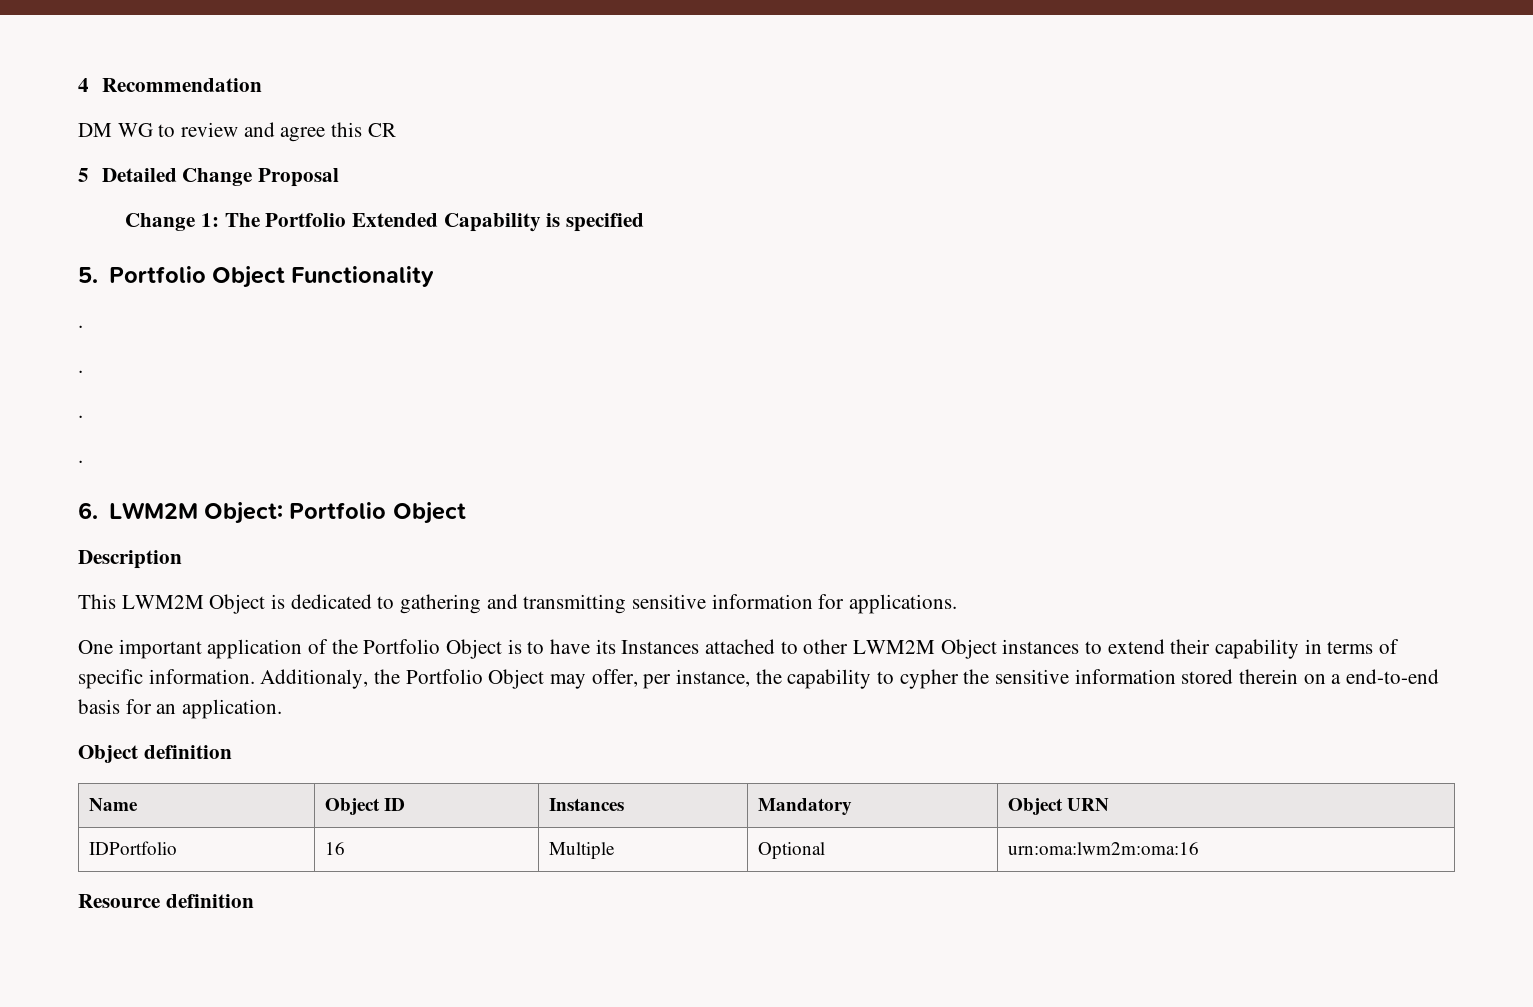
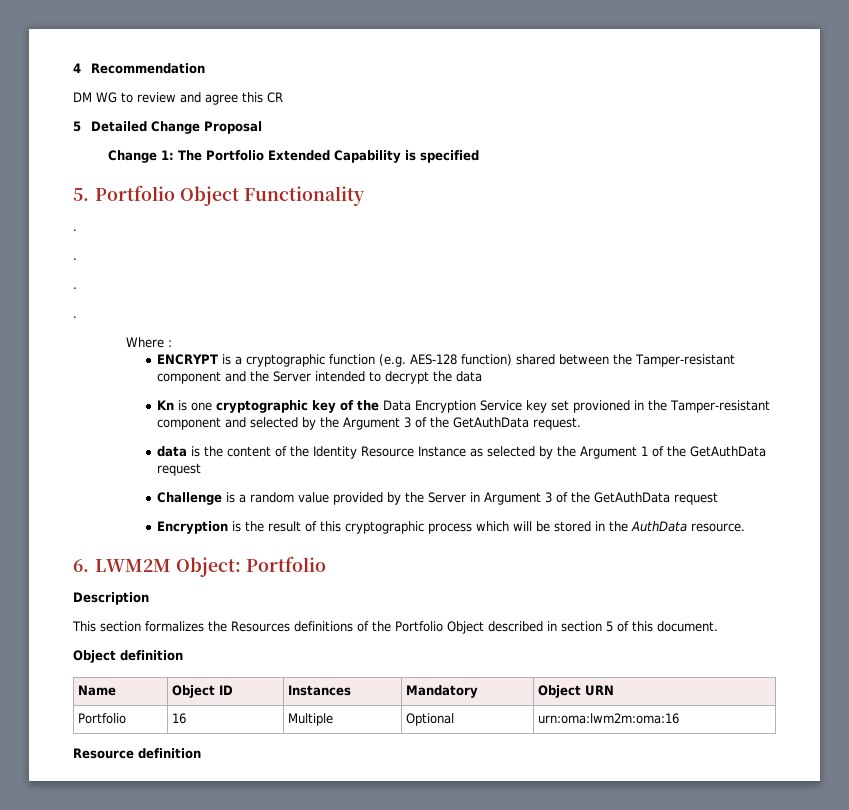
(83, 461) none -> [125,337,172,348] [157,354,736,367] [157,371,483,384] [157,400,771,413] [157,417,582,430] [157,446,767,459] [157,463,202,476] [157,492,719,505] [157,521,746,534] // Where : // ENCRYPT is a cryptographic function (e.g. AES-128 function) shared between the Tamper-resistant component and the Server intended to decrypt the data // Kn is one cryptographic key of the Data Encryption Service key set provioned in the Tamper-resistant component and selected by the Argument 3 of the GetAuthData request. // data is the content of the Identity Resource Instance as selected by the Argument 1 of the GetAuthData request // Challenge is a random value provided by the Server in Argument 3 of the GetAuthData request // Encryption is the result of this cryptographic process which will be stored in the AuthData resource.
[392,502,466,524] Object -> (326, 564) none
[121,594,958,614] [78,639,1400,659] [78,669,1440,689] [78,699,283,719] LWM2M Object is dedicated to gathering and transmitting sensitive information for applications. // One important application of the Portfolio Object is to have its Instances attached to other LWM2M Object instances to extend their capability in terms of specific information. Additionaly, the Portfolio Object may offer, per instance, the capability to cypher the sensitive information stored therein on a end-to-end basis for an application. -> [100,621,718,634] section formalizes the Resources definitions of the Portfolio Object described in section 5 of this document.
[88,841,177,855] IDPortfolio -> [78,713,127,724] Portfolio

